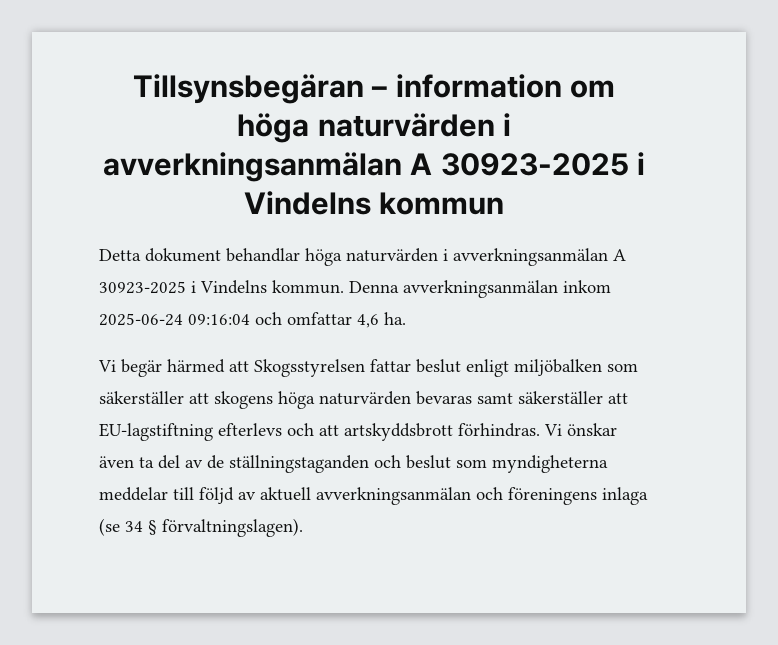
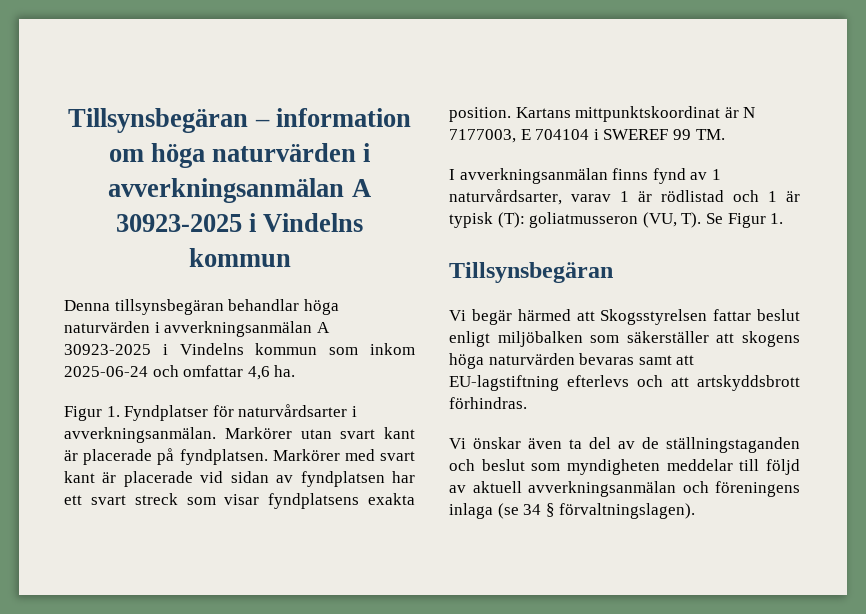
[99,248,221,262] Detta dokument -> [64,299,224,315] Denna tillsynsbegäran
[272,280,558,298] kommun. Denna avverkningsanmälan -> [255,343,359,355] kommun som
[188,314,250,325] 09:16:04 -> (148, 371) none
(406, 318) none -> [64,404,357,421] [64,427,415,443] [64,448,415,465] [64,471,415,487] [64,493,415,509] [449,106,756,122] [449,129,725,143] [449,168,721,184] [449,189,800,205] [449,212,784,228] [449,262,613,283] // Figur 1. Fyndplatser för naturvårdsarter i avverkningsanmälan. Markörer utan svart kant är placerade på fyndplatsen. Markörer med svart kant är placerade vid sidan av fyndplatsen har ett svart streck som visar fyndplatsens exakta position. Kartans mittpunktskoordinat är N 7177003, E 704104 i SWEREF 99 TM. // I avverkningsanmälan finns fynd av 1 naturvårdsarter, varav 1 är rödlistad och 1 är typisk (T): goliatmusseron (VU, T). Se Figur 1. // Tillsynsbegäran
[518,391,603,404] säkerställer -> (672, 360) none
(540, 430) none -> (527, 403) //
[492,455,608,473] myndigheterna -> [567,459,660,475] myndigheten

